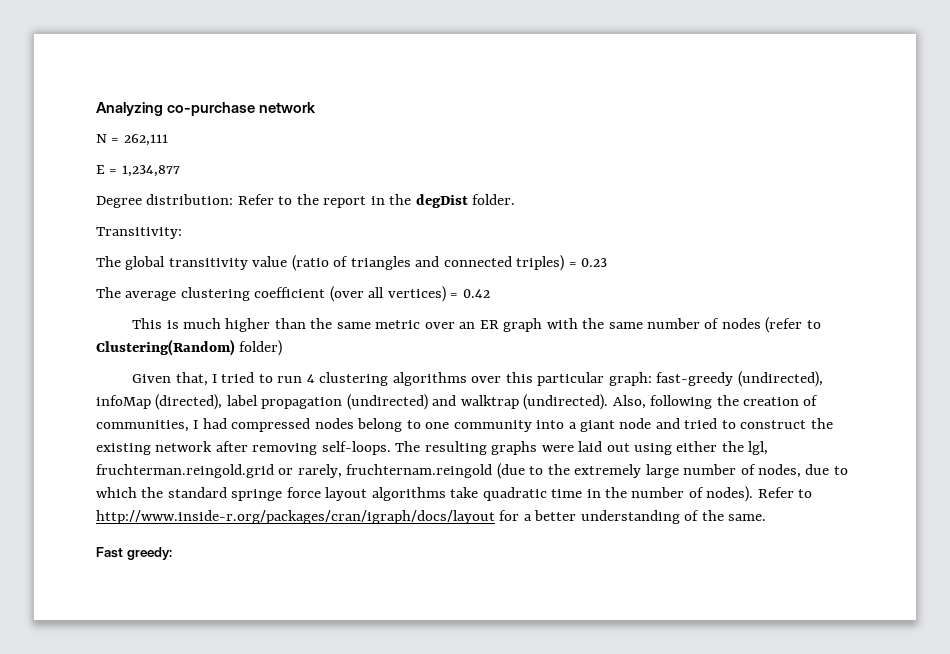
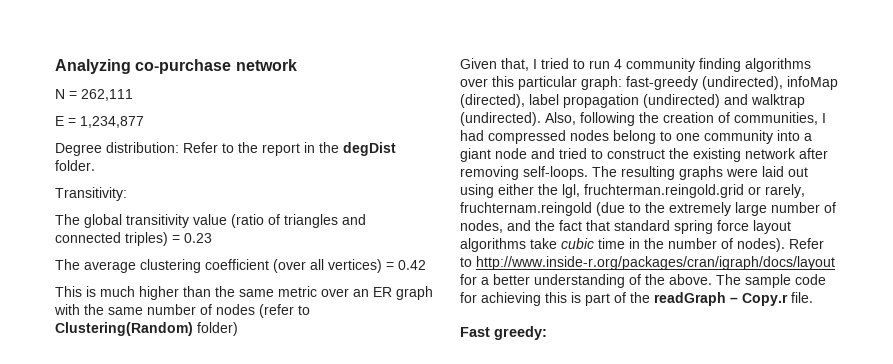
[319,372,389,386] clustering -> [626,58,741,72] community finding
[805,464,848,475] [96,487,283,501] due to which the standard springe -> [507,220,713,234] and the fact that standard spring
[482,487,547,501] quadratic -> [561,238,594,249] cubic
[728,514,767,521] same. -> [669,274,826,288] [460,292,813,306] above. The sample code for achieving this is part of the readGraph – Copy.r file.

